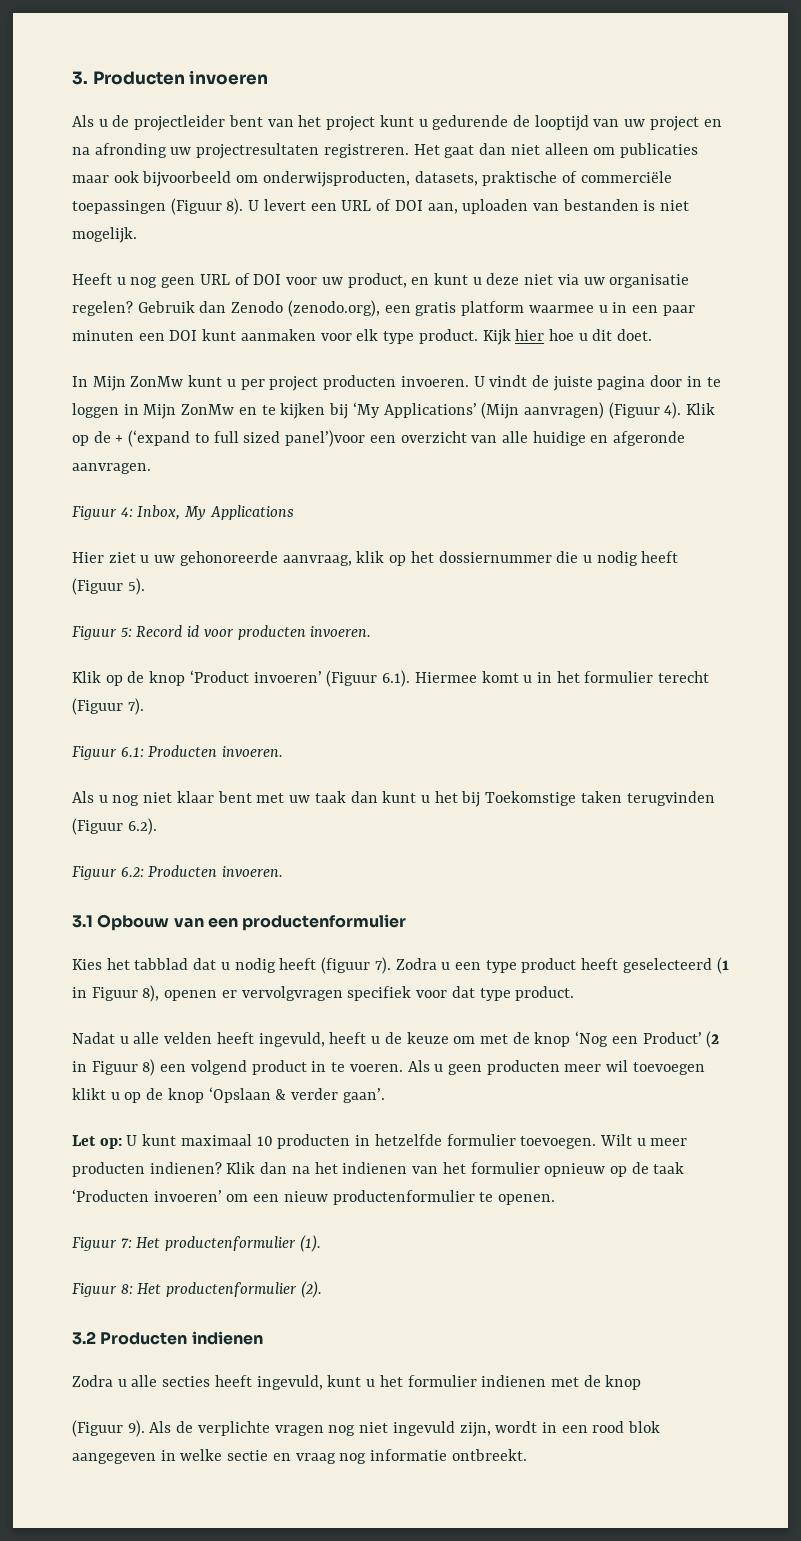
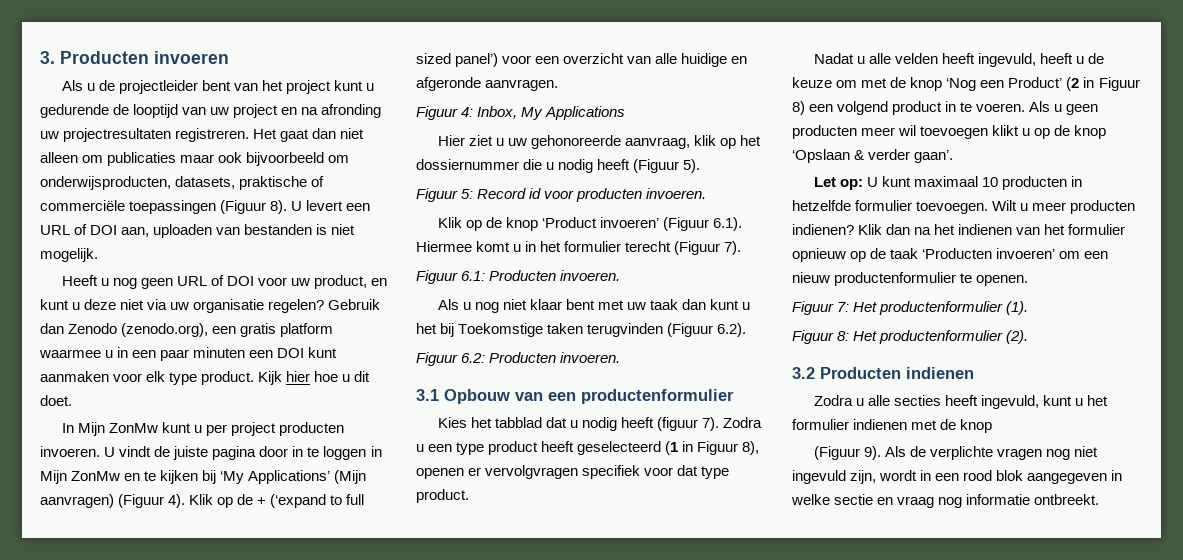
[285,430,366,447] panel’)voor -> [455,53,532,67] panel’) voor

